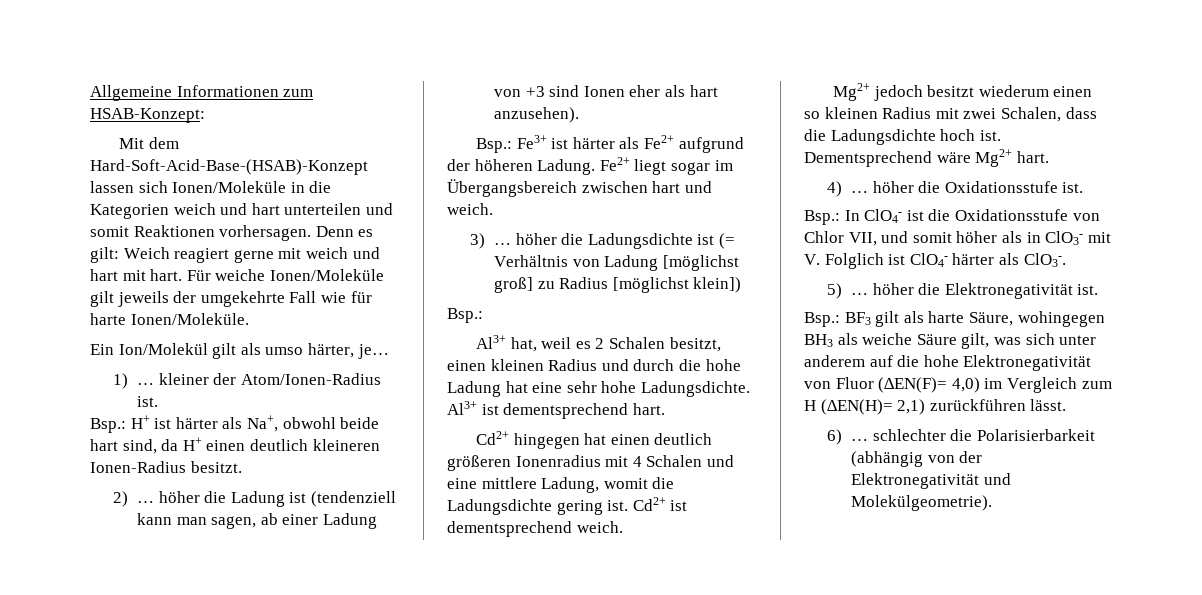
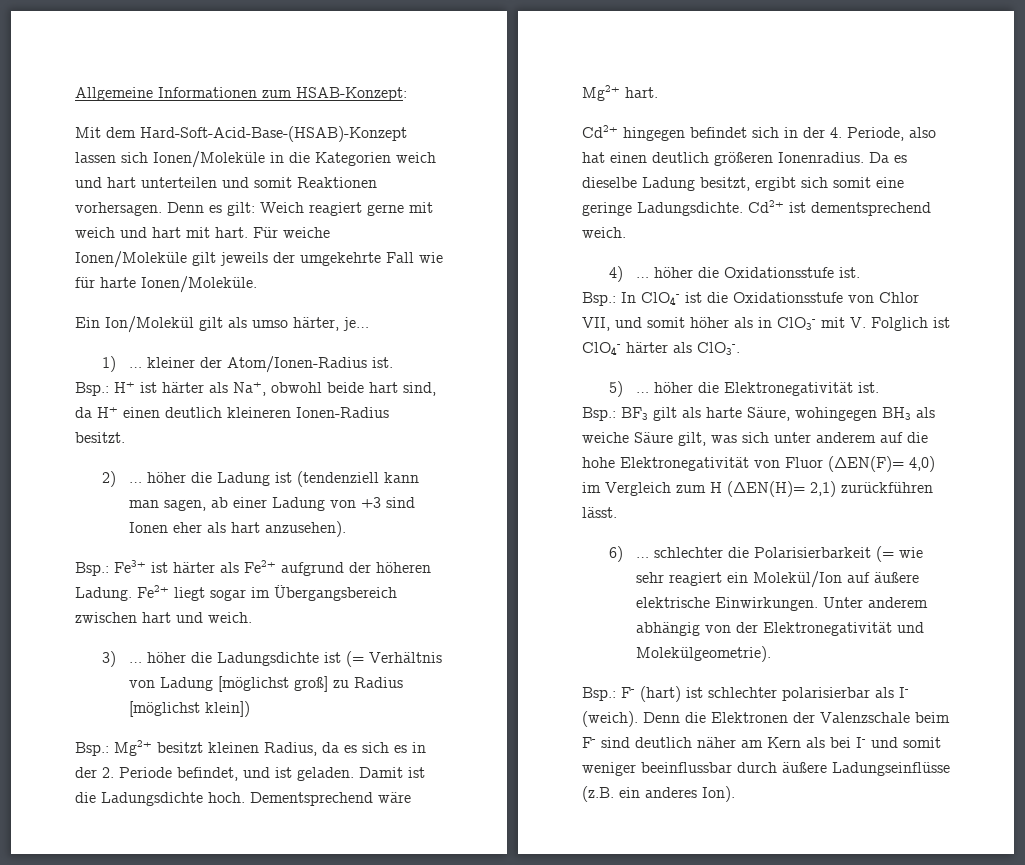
[476,335,721,352] [447,359,741,371] [447,381,750,397] [447,401,665,419] [476,431,713,449] [447,455,734,471] [447,477,675,493] [447,497,688,515] [447,521,623,537] [833,83,1093,101] [804,107,1097,122] [804,129,1001,145] [804,149,1049,167] // Al3+ hat, weil es 2 Schalen besitzt, einen kleinen Radius und durch die hohe Ladung hat eine sehr hohe Ladungsdichte. Al3+ ist dementsprechend hart. // Cd2+ hingegen hat einen deutlich größeren Ionenradius mit 4 Schalen und eine mittlere Ladung, womit die Ladungsdichte gering ist. Cd2+ ist dementsprechend weich. // Mg2+ jedoch besitzt wiederum einen so kleinen Radius mit zwei Schalen, dass die Ladungsdichte hoch ist. Dementsprechend wäre Mg2+ hart. -> [114,740,426,756] [75,767,425,781] [75,792,411,806] [582,85,658,101] [582,125,936,141] [582,152,907,166] [582,177,904,191] [582,200,931,216] [582,227,626,238] Mg2+ besitzt kleinen Radius, da es sich es in der 2. Periode befindet, und ist geladen. Damit ist die Ladungsdichte hoch. Dementsprechend wäre Mg2+ hart. // Cd2+ hingegen befindet sich in der 4. Periode, also hat einen deutlich größeren Ionenradius. Da es dieselbe Ladung besitzt, ergibt sich somit eine geringe Ladungsdichte. Cd2+ ist dementsprechend weich.
[850,451,923,467] (abhängig -> [875,546,923,562] [635,571,919,588] [635,597,928,611] [635,622,700,636] (= wie sehr reagiert ein Molekül/Ion auf äußere elektrische Einwirkungen. Unter anderem abhängig
(992, 503) none -> [582,686,909,702] [582,711,950,727] [582,737,941,748] [582,762,950,776] [582,786,735,802] // Bsp.: F- (hart) ist schlechter polarisierbar als I- (weich). Denn die Elektronen der Valenzschale beim F- sind deutlich näher am Kern als bei I- und somit weniger beeinflussbar durch äußere Ladungseinflüsse (z.B. ein anderes Ion).

